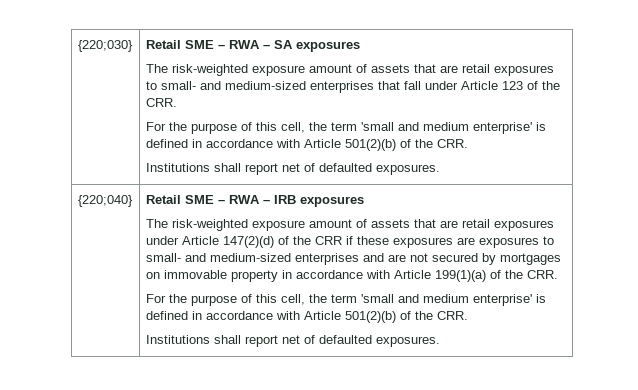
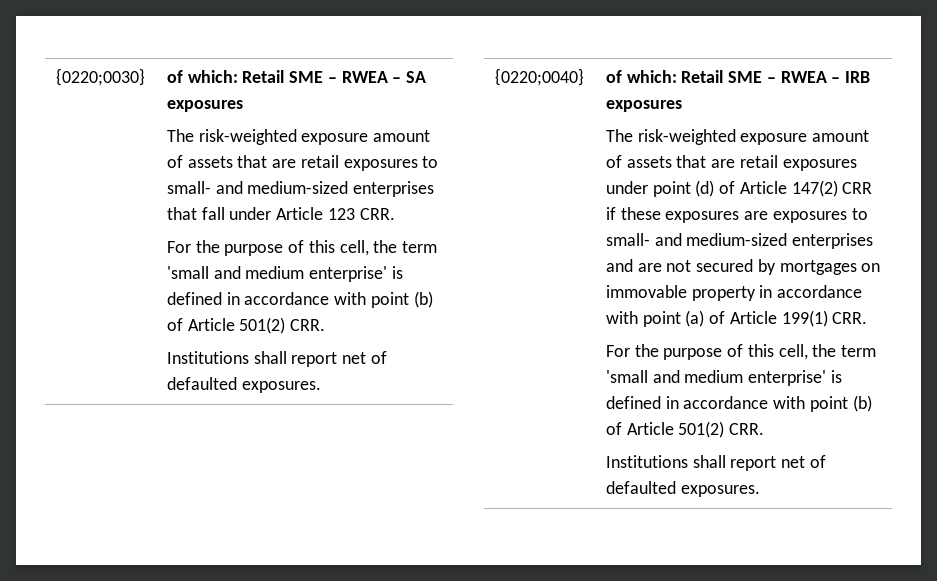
[77,40,133,52] [145,40,260,49] {220;030} | Retail SME – RWA -> [55,68,145,86] [166,70,388,83] {0220;0030} | of which: Retail SME – RWEA
[526,81,560,90] of the -> (355, 214) none
[303,139,433,151] Article 501(2)(b) of the -> [370,291,433,308] [166,317,286,334] point (b) of Article 501(2)
[77,195,133,207] [145,195,260,204] {220;040} | Retail SME – RWA -> [494,68,584,86] [605,70,827,83] {0220;0040} | of which: Retail SME – RWEA
[181,236,311,248] Article 147(2)(d) of the -> [652,180,838,197] point (d) of Article 147(2)
[393,270,523,282] Article 199(1)(a) of the -> [642,310,828,327] point (a) of Article 199(1)
[303,311,433,323] Article 501(2)(b) of the -> [809,395,872,412] [605,421,725,438] point (b) of Article 501(2)

